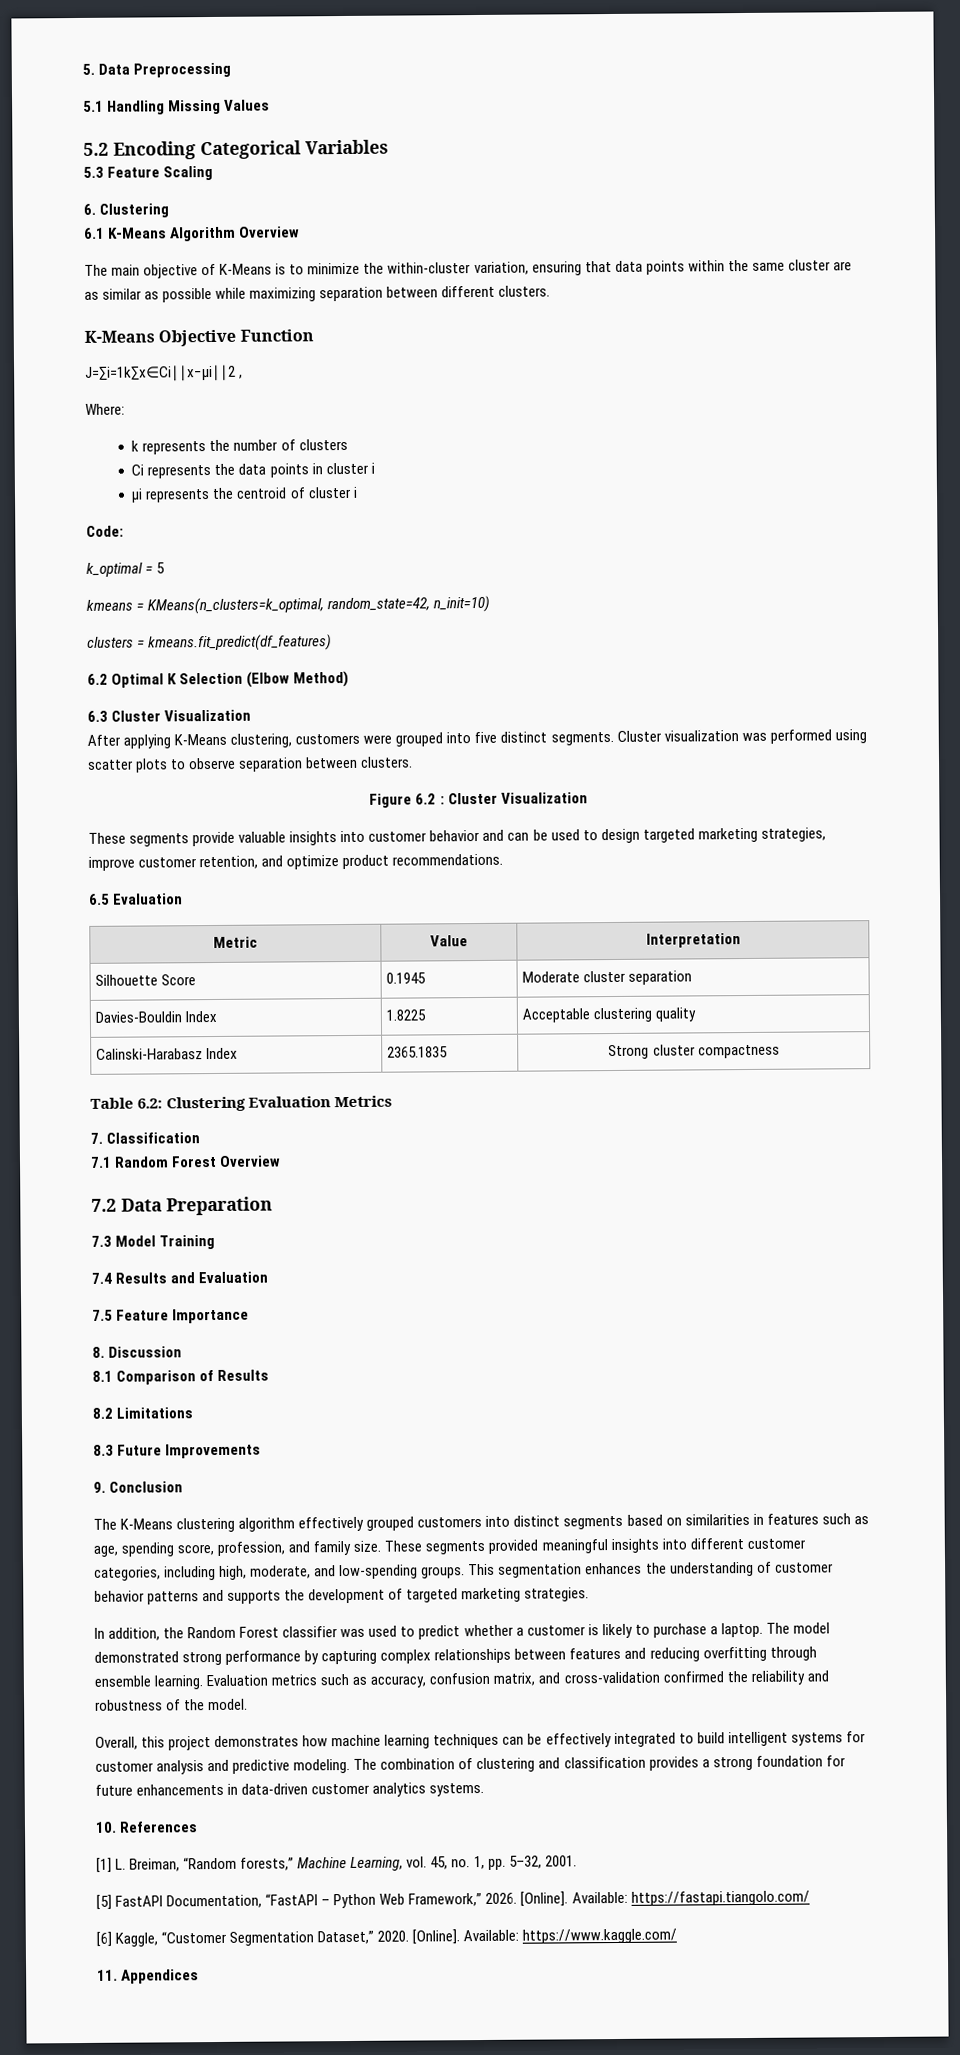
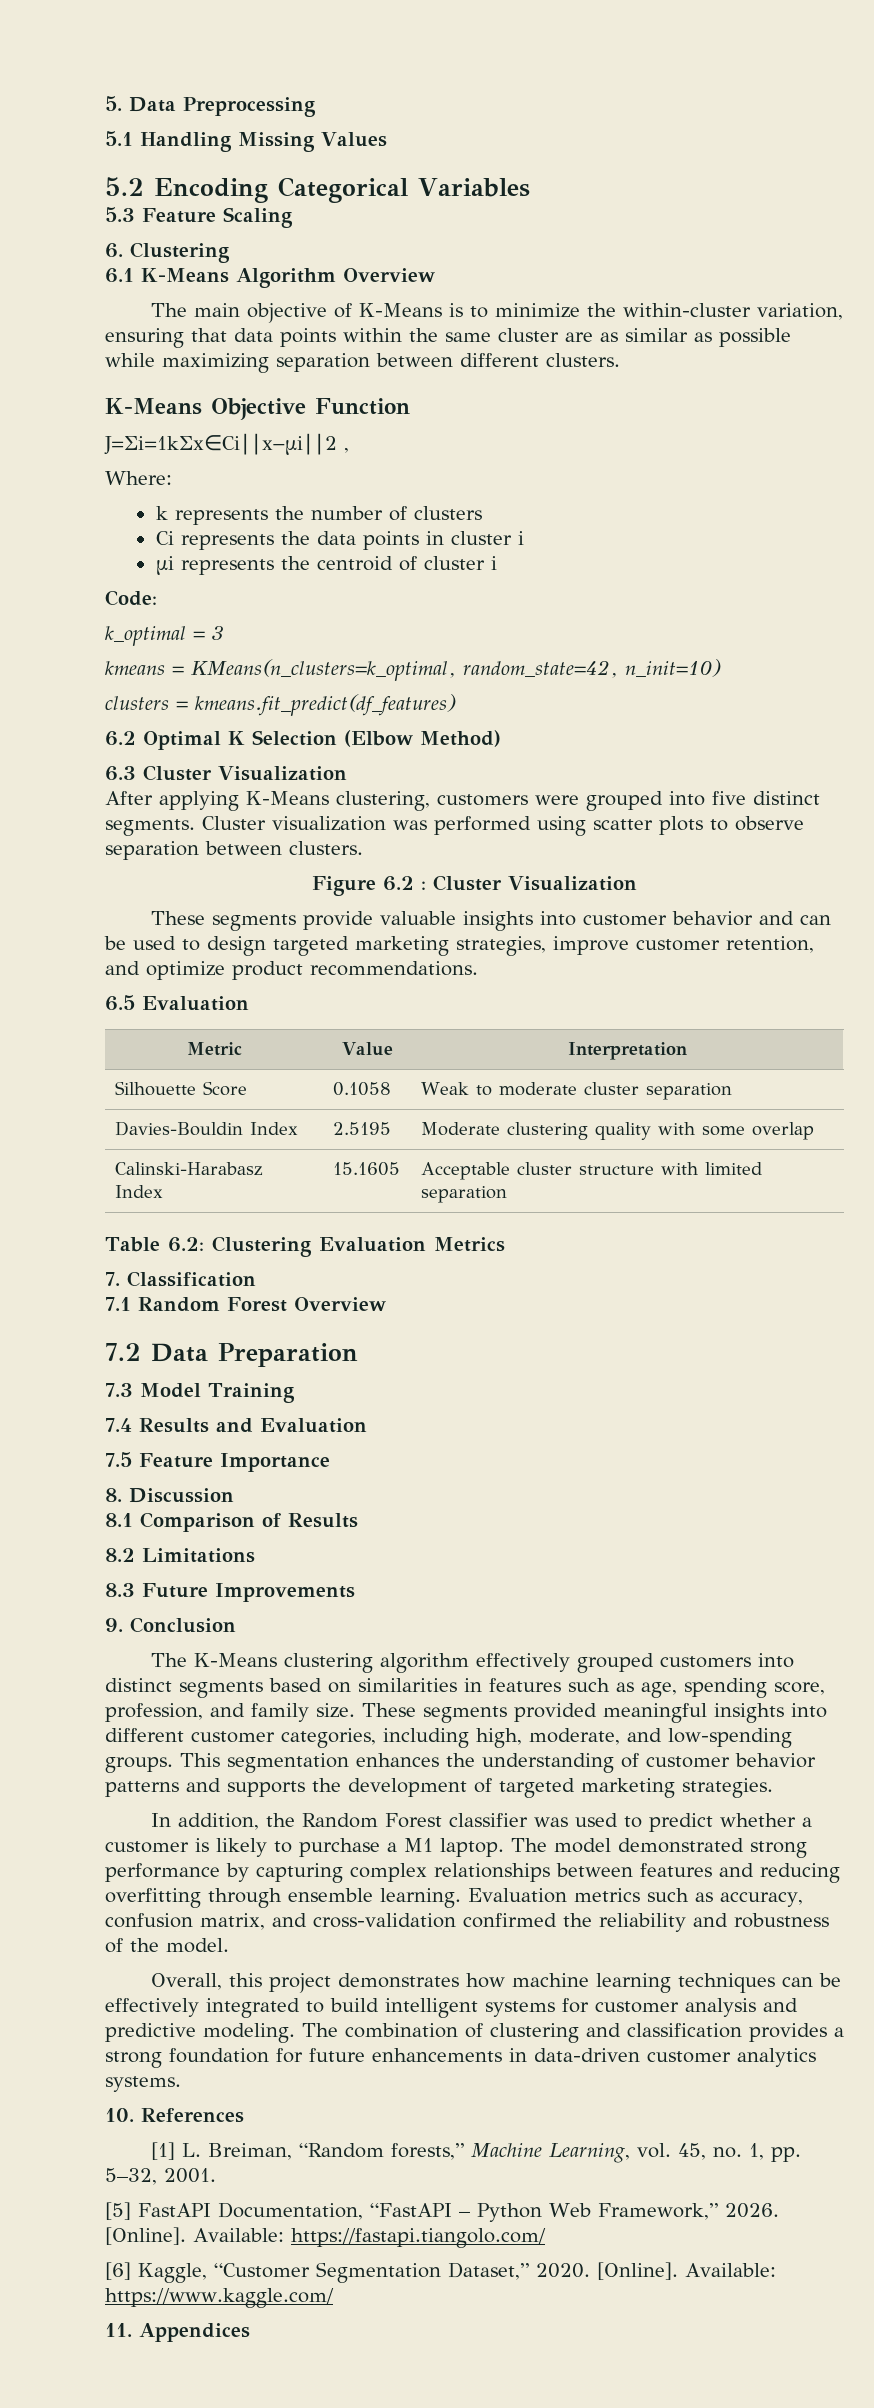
[156,562,166,574] 5 -> [212,626,224,640] 3
[386,972,427,984] [522,971,581,983] 0.1945 | Moderate -> [332,1082,391,1096] [420,1082,577,1096] 0.1058 | Weak to moderate
[386,1009,427,1021] [522,1008,591,1023] 1.8225 | Acceptable -> [332,1122,391,1135] [420,1122,500,1136] 2.5195 | Moderate
(697, 1014) none -> [657,1122,814,1140] with some overlap
[387,1046,449,1058] [608,1044,780,1060] 2365.1835 | Strong cluster compactness -> [332,1162,400,1176] [420,1162,762,1180] [420,1186,507,1203] 15.1605 | Acceptable cluster structure with limited separation
(718, 1630) none -> [404,1838,433,1852] M1

